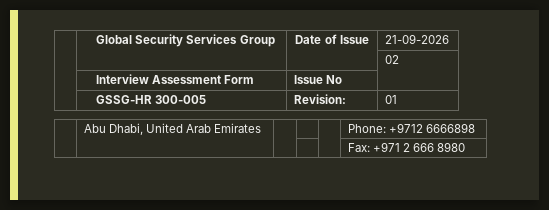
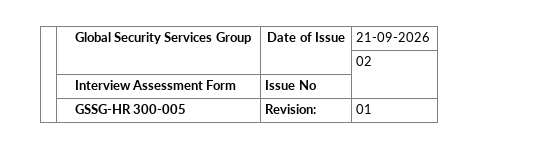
[83,123,262,135] [347,123,476,133] [347,142,466,152] // | Abu Dhabi, United Arab Emirates | | | | Phone: +9712 6666898 // | | | | | Fax: +971 2 666 8980 -> (373, 109) none

